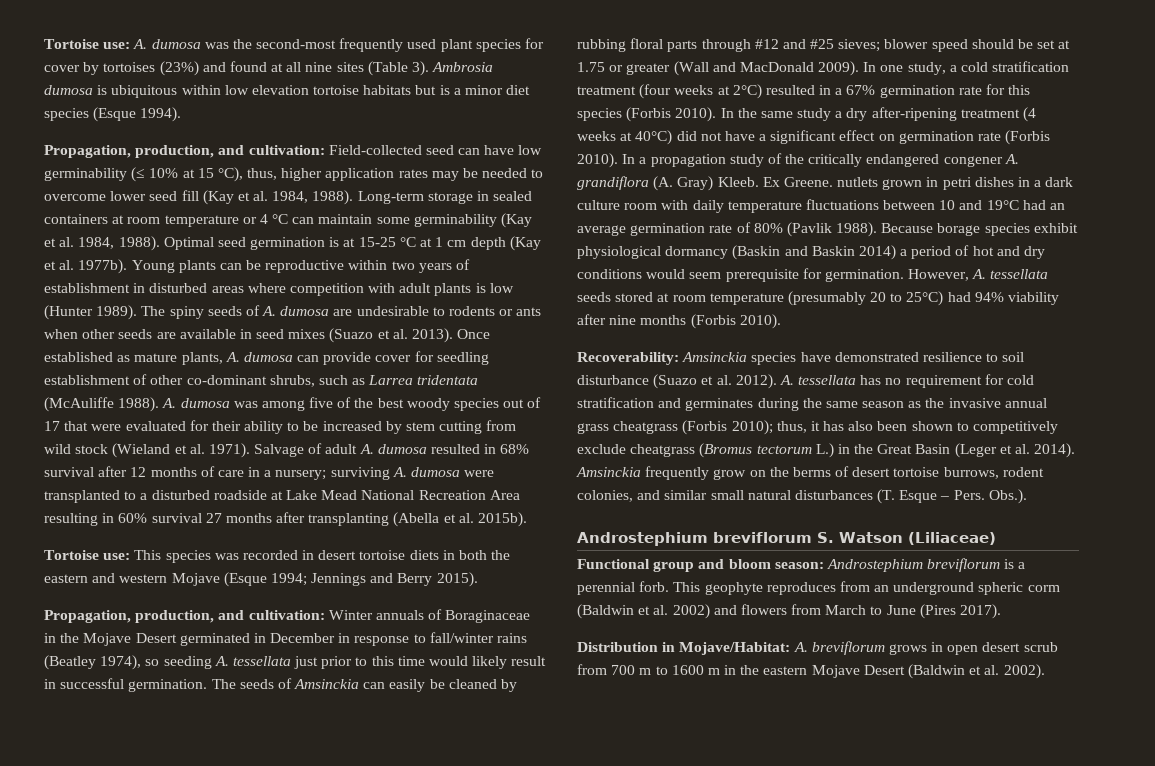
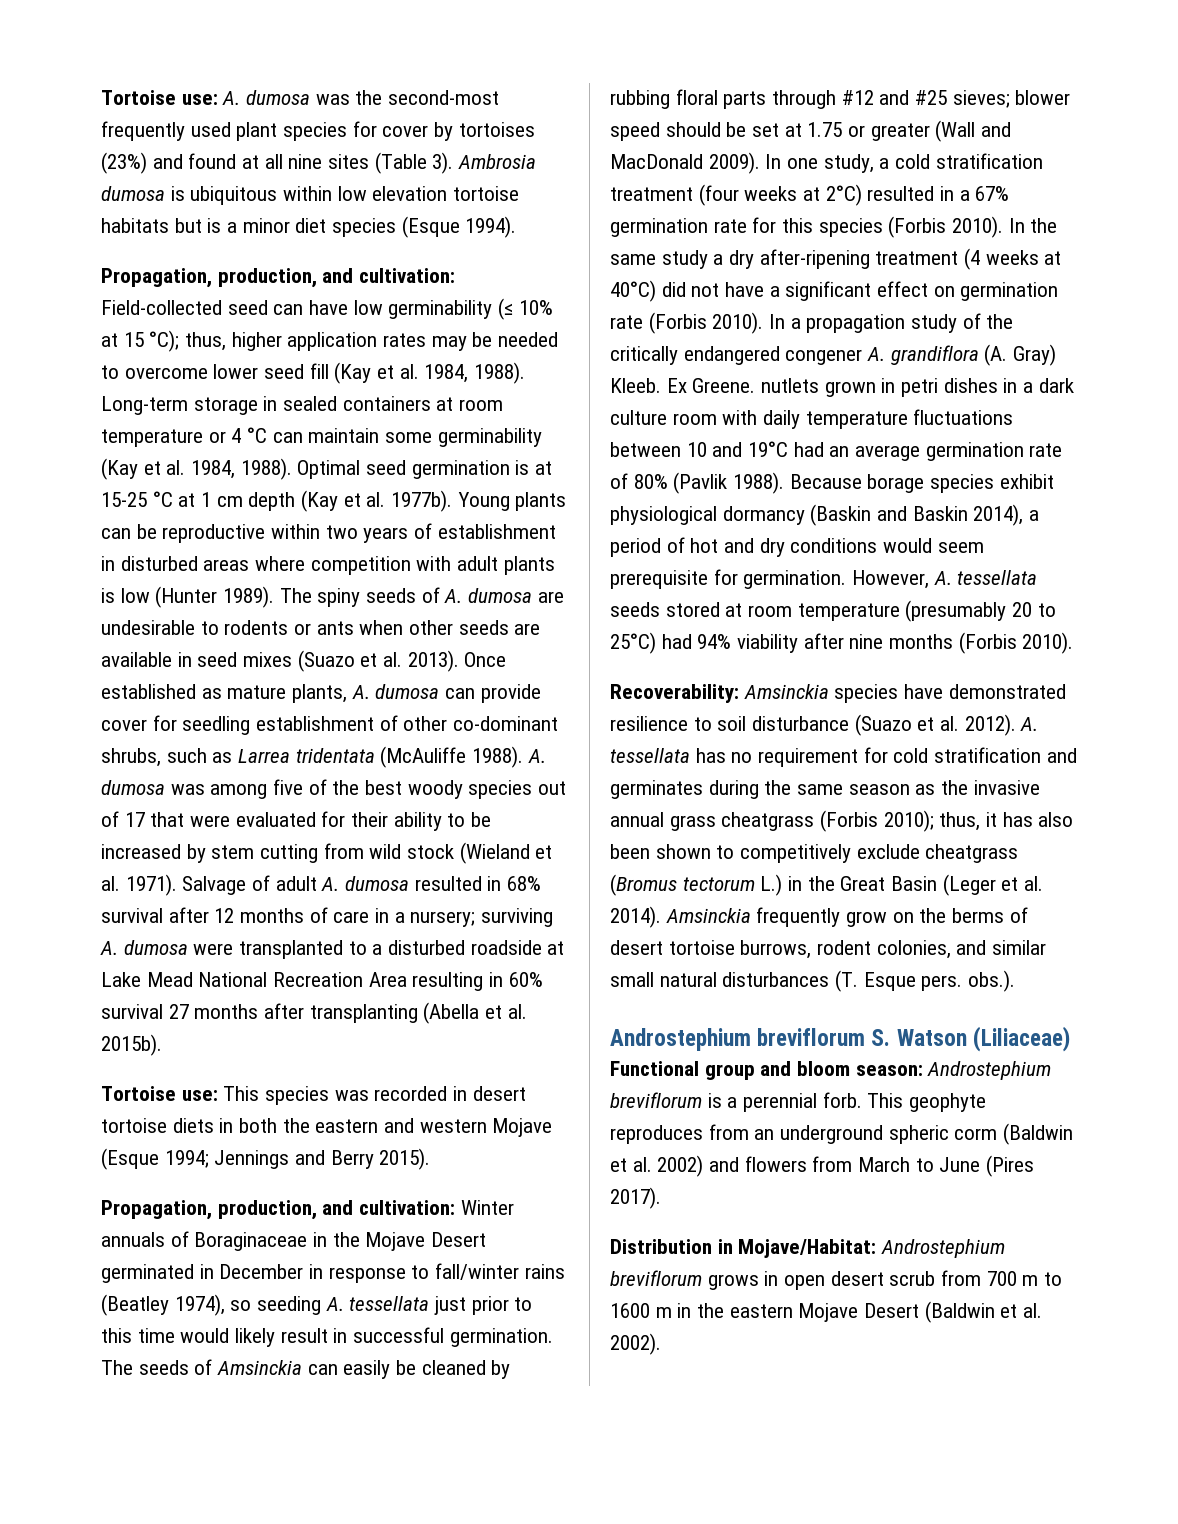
[217,167,243,182] °C), -> [149,330,180,352] °C);
[858,245,896,260] 2014) -> [973,504,1024,526] 2014),
[940,489,1027,504] – Pers. Obs.). -> [921,970,1016,992] pers. obs.).
[793,642,808,652] A. -> [881,1239,1006,1258] Androstephium

